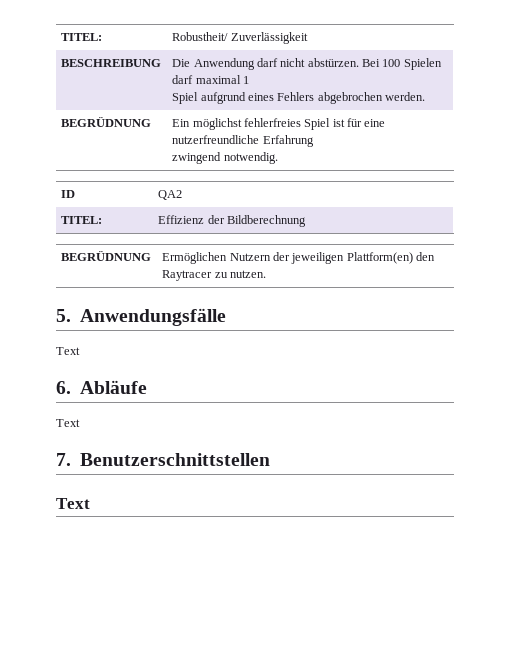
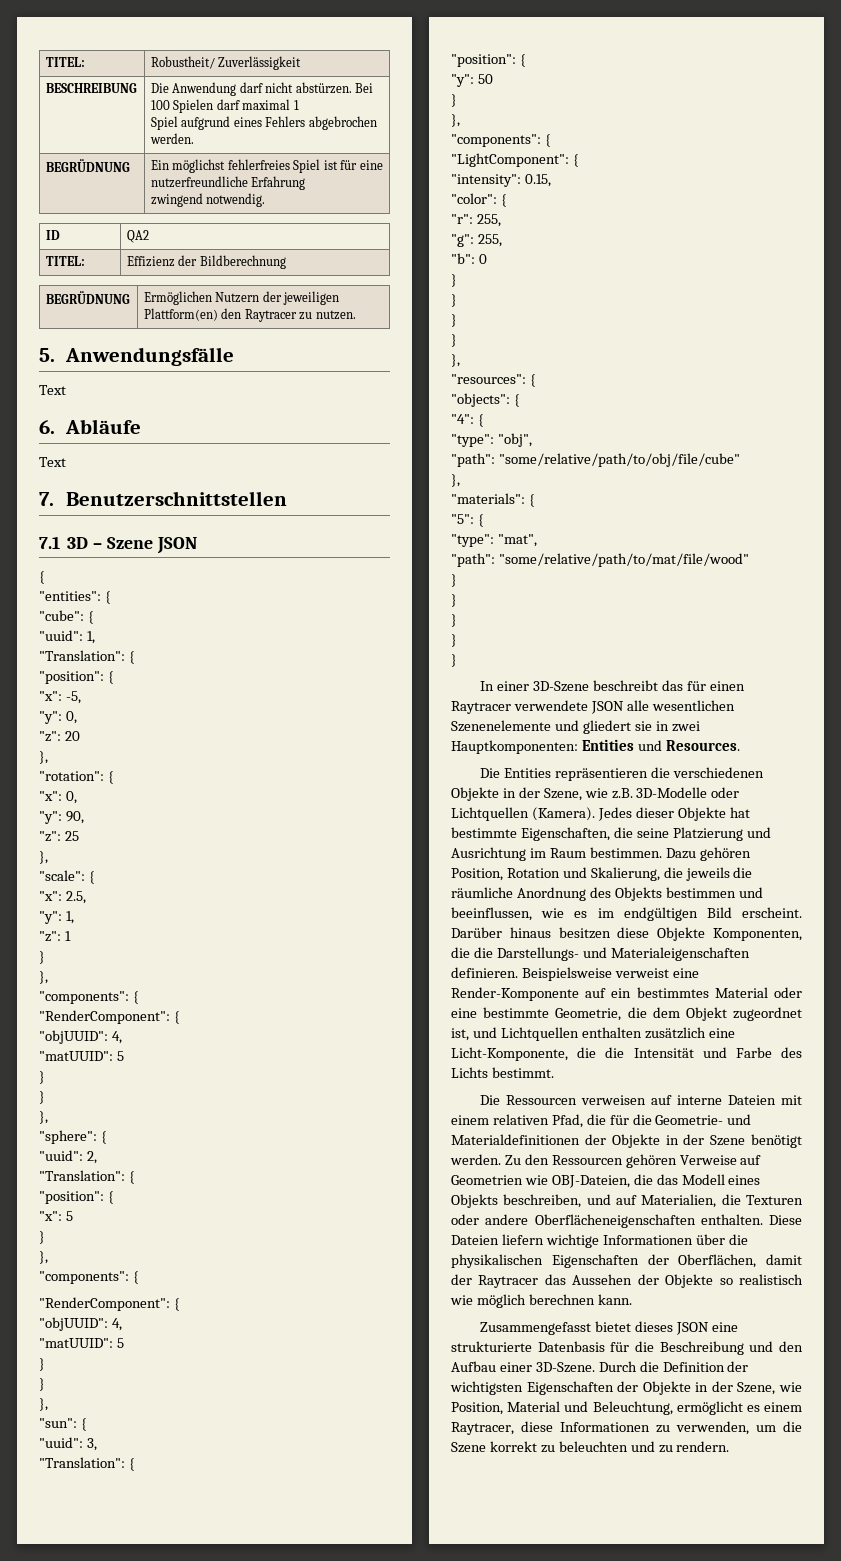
[56,498,90,509] Text -> [39,536,197,554] [39,571,45,584] [39,591,111,604] [39,610,94,624] [39,630,95,644] [39,650,135,664] [39,671,114,684] [39,691,81,704] [39,711,77,724] [39,731,80,742] [39,751,48,764] [39,771,114,784] [39,791,77,804] [39,811,84,824] [39,831,79,842] [39,851,48,864] [39,870,95,884] [39,891,86,904] [39,911,74,924] [39,931,71,942] [39,951,45,964] [39,971,48,984] [39,991,139,1004] [39,1010,180,1024] [39,1030,122,1044] [39,1051,124,1061] [39,1071,45,1084] [39,1091,45,1104] [39,1111,48,1124] [39,1130,107,1144] [39,1150,97,1164] [39,1170,135,1184] [39,1191,114,1204] [39,1211,73,1221] [39,1231,45,1244] [39,1251,48,1264] [39,1271,139,1284] [39,1297,180,1311] [39,1317,122,1331] [39,1338,124,1348] [39,1358,45,1371] [39,1378,45,1391] [39,1398,48,1411] [39,1418,87,1431] [39,1437,97,1451] [39,1457,135,1471] [451,54,526,67] [451,74,493,87] [451,94,457,107] [451,114,460,127] [451,134,551,147] [451,153,579,167] [451,174,551,187] [451,193,507,207] [451,214,501,227] [451,234,502,247] [451,253,487,264] [451,274,457,287] [451,294,457,307] [451,314,457,327] [451,334,457,347] [451,354,460,367] [451,374,536,387] [451,393,520,407] [451,414,484,427] [451,433,532,447] [451,453,740,467] [451,474,460,487] [451,493,535,507] [451,514,484,527] [451,534,537,547] [451,553,749,567] [451,574,457,587] [451,594,457,607] [451,614,457,627] [451,634,457,647] [451,654,457,667] [480,680,745,692] [451,700,735,714] [451,720,700,734] [451,739,740,754] [480,767,765,781] [451,787,740,801] [451,807,750,821] [451,827,771,841] [451,847,751,861] [451,867,753,881] [451,887,763,901] [451,907,802,921] [451,927,802,941] [451,947,750,961] [451,967,699,981] [451,987,802,1001] [451,1007,802,1021] [451,1027,735,1041] [451,1047,802,1061] [451,1067,554,1078] [480,1095,802,1105] [451,1114,752,1128] [451,1134,802,1148] [450,1154,762,1168] [451,1174,761,1188] [451,1194,803,1208] [451,1214,802,1228] [451,1234,748,1248] [451,1254,802,1268] [451,1274,803,1288] [450,1294,632,1308] [480,1321,739,1335] [451,1341,803,1355] [451,1361,749,1373] [450,1381,802,1395] [451,1401,802,1415] [451,1421,802,1435] [451,1441,730,1453] 7.1 3D – Szene JSON // { // "entities": { // "cube": { // "uuid": 1, // "Translation": { // "position": { // "x": -5, // "y": 0, // "z": 20 // }, // "rotation": { // "x": 0, // "y": 90, // "z": 25 // }, // "scale": { // "x": 2.5, // "y": 1, // "z": 1 // } // }, // "components": { // "RenderComponent": { // "objUUID": 4, // "matUUID": 5 // } // } // }, // "sphere": { // "uuid": 2, // "Translation": { // "position": { // "x": 5 // } // }, // "components": { // "RenderComponent": { // "objUUID": 4, // "matUUID": 5 // } // } // }, // "sun": { // "uuid": 3, // "Translation": { // "position": { // "y": 50 // } // }, // "components": { // "LightComponent": { // "intensity": 0.15, // "color": { // "r": 255, // "g": 255, // "b": 0 // } // } // } // } // }, // "resources": { // "objects": { // "4": { // "type": "obj", // "path": "some/relative/path/to/obj/file/cube" // }, // "materials": { // "5": { // "type": "mat", // "path": "some/relative/path/to/mat/file/wood" // } // } // } // } // } // In einer 3D-Szene beschreibt das für einen Raytracer verwendete JSON alle wesentlichen Szenenelemente und gliedert sie in zwei Hauptkomponenten: Entities und Resources. // Die Entities repräsentieren die verschiedenen Objekte in der Szene, wie z.B. 3D-Modelle oder Lichtquellen (Kamera). Jedes dieser Objekte hat bestimmte Eigenschaften, die seine Platzierung und Ausrichtung im Raum bestimmen. Dazu gehören Position, Rotation und Skalierung, die jeweils die räumliche Anordnung des Objekts bestimmen und beeinflussen, wie es im endgültigen Bild erscheint. Darüber hinaus besitzen diese Objekte Komponenten, die die Darstellungs- und Materialeigenschaften definieren. Beispielsweise verweist eine Render-Komponente auf ein bestimmtes Material oder eine bestimmte Geometrie, die dem Objekt zugeordnet ist, und Lichtquellen enthalten zusätzlich eine Licht-Komponente, die die Intensität und Farbe des Lichts bestimmt. // Die Ressourcen verweisen auf interne Dateien mit einem relativen Pfad, die für die Geometrie- und Materialdefinitionen der Objekte in der Szene benötigt werden. Zu den Ressourcen gehören Verweise auf Geometrien wie OBJ-Dateien, die das Modell eines Objekts beschreiben, und auf Materialien, die Texturen oder andere Oberflächeneigenschaften enthalten. Diese Dateien liefern wichtige Informationen über die physikalischen Eigenschaften der Oberflächen, damit der Raytracer das Aussehen der Objekte so realistisch wie möglich berechnen kann. // Zusammengefasst bietet dieses JSON eine strukturierte Datenbasis für die Beschreibung und den Aufbau einer 3D-Szene. Durch die Definition der wichtigsten Eigenschaften der Objekte in der Szene, wie Position, Material und Beleuchtung, ermöglicht es einem Raytracer, diese Informationen zu verwenden, um die Szene korrekt zu beleuchten und zu rendern.

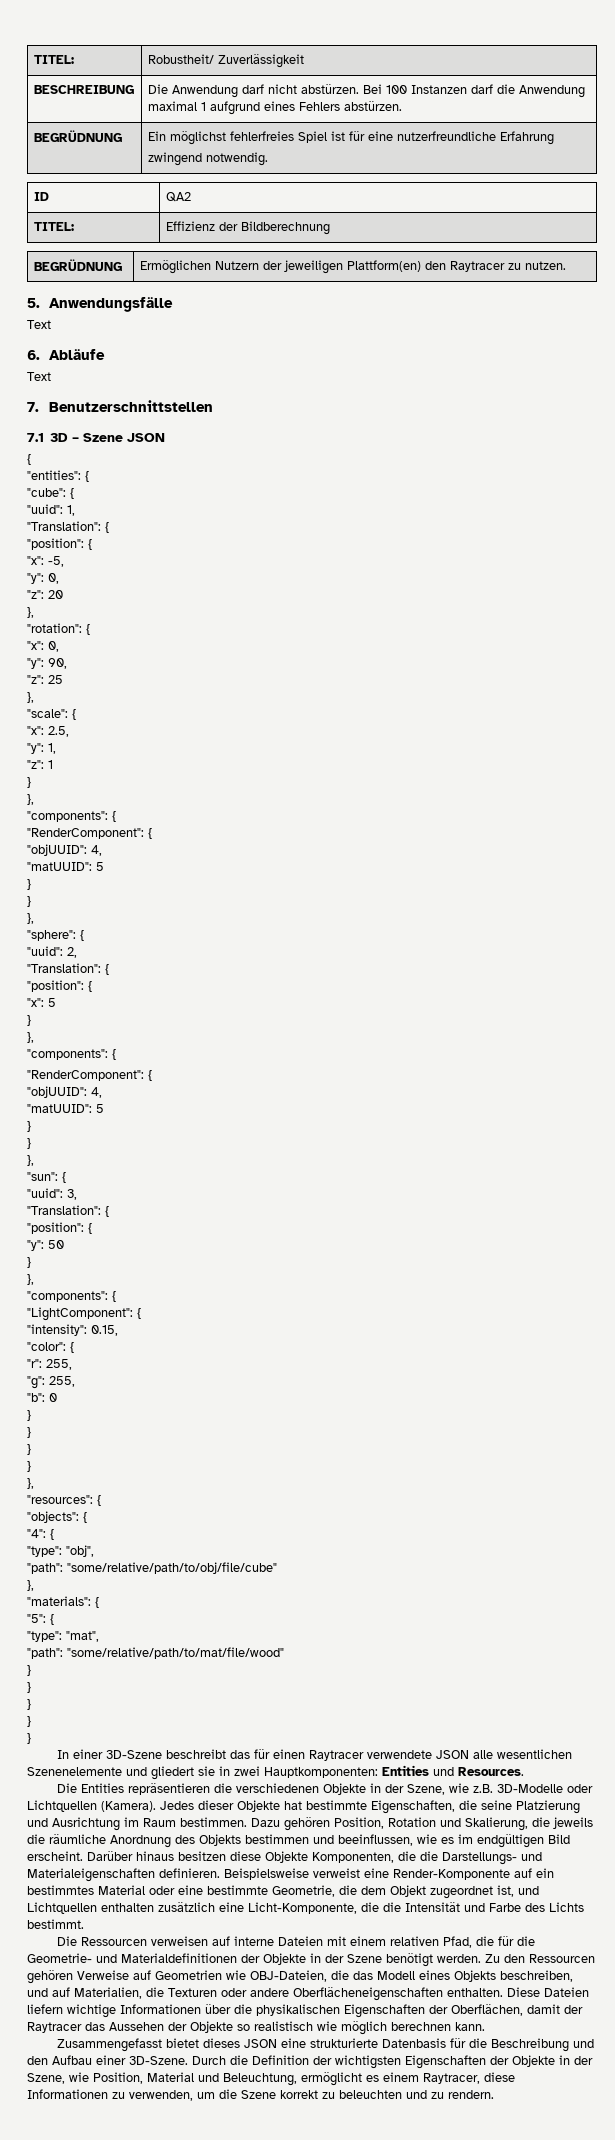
[173,99,240,113] Spielen darf -> [410,84,585,98] Instanzen darf die Anwendung
[150,116,178,130] // Spiel -> (206, 106) none
[308,116,377,130] [149,133,194,144] abgebrochen werden. -> [343,101,402,111] abstürzen.

